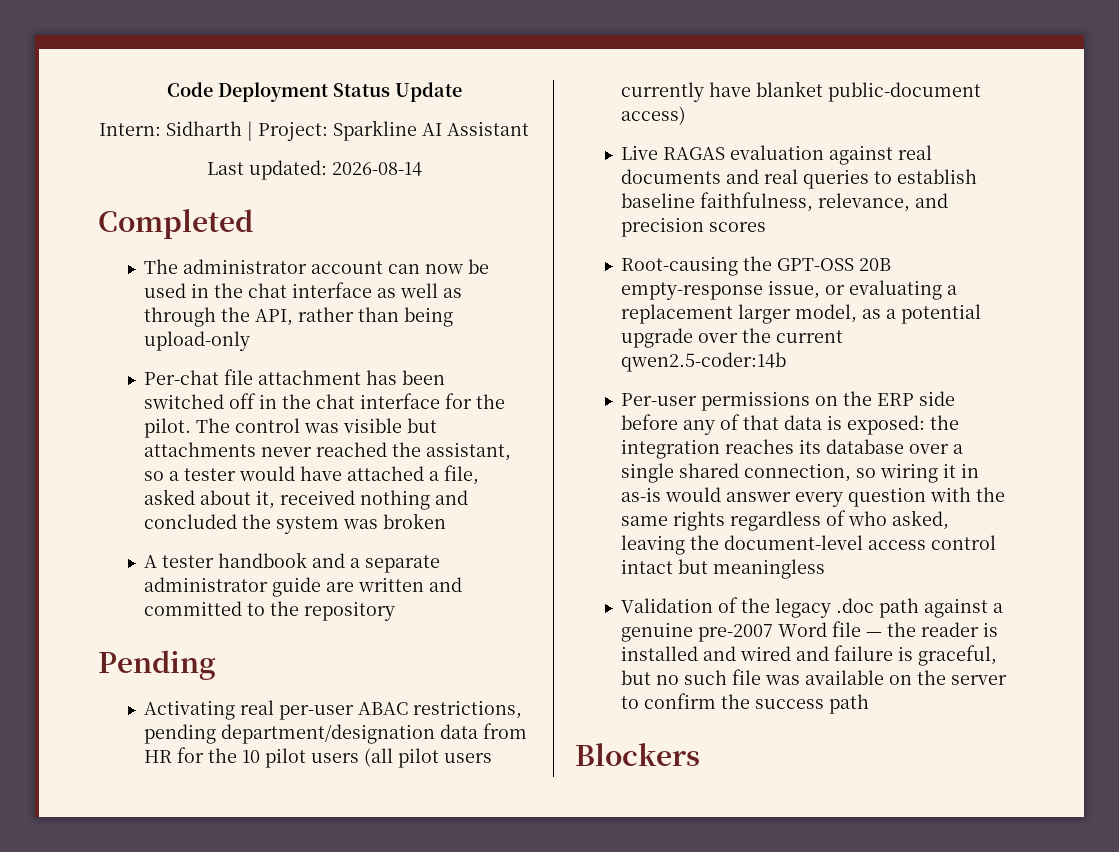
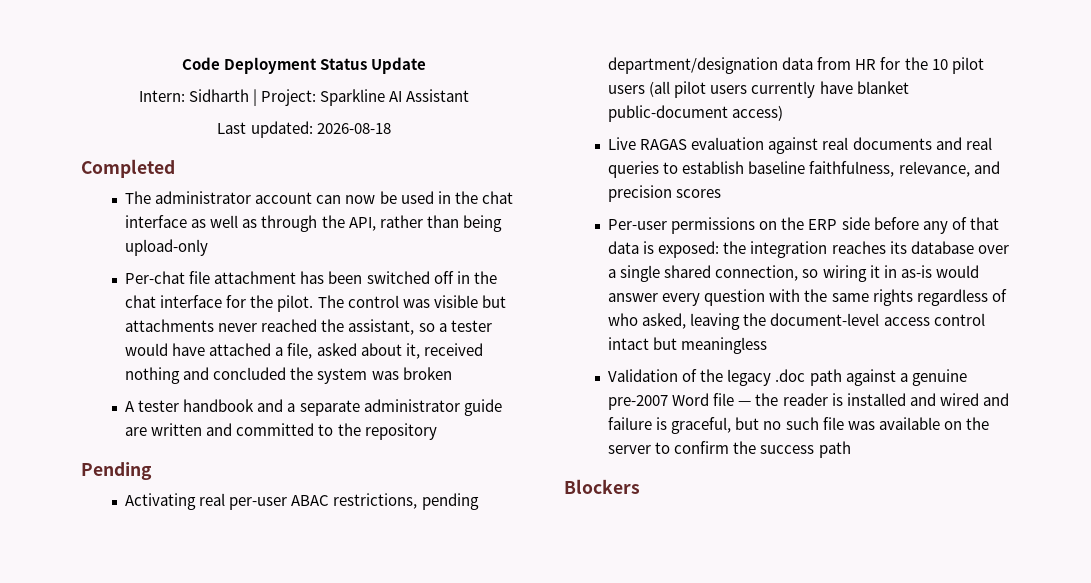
[331,162,422,176] 2026-08-14 -> [316,123,391,134] 2026-08-18
[621,256,892,276] [621,280,958,300] [621,304,982,324] [621,328,844,348] [621,352,787,372] // Root-causing the GPT-OSS 20B empty-response issue, or evaluating a replacement larger model, as a potential upgrade over the current qwen2.5-coder:14b -> (722, 193) none

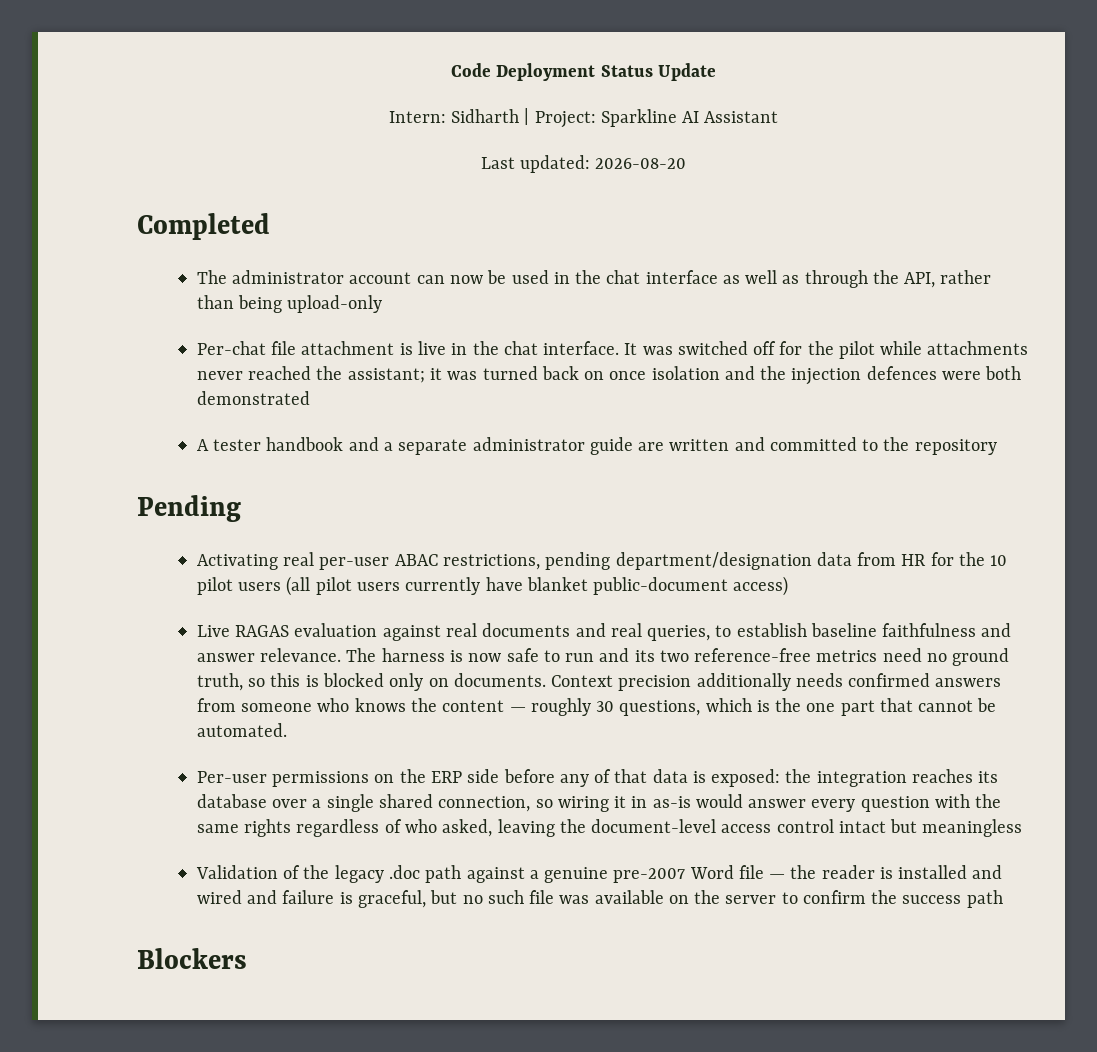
[316,123,391,134] 2026-08-18 -> [595,158,687,169] 2026-08-20
[300,271,497,284] [125,295,506,312] [125,319,492,335] [125,343,483,359] [125,367,452,384] has been switched off in the chat interface for the pilot. The control was visible but attachments never reached the assistant, so a tester would have attached a file, asked about it, received nothing and concluded the system was broken -> [399,341,1029,359] [196,366,1022,385] [196,391,310,405] is live in the chat interface. It was switched off for the pilot while attachments never reached the assistant; it was turned back on once isolation and the injection defences were both demonstrated
[608,161,660,178] queries -> [647,625,711,641] queries,
[809,161,1000,177] [608,185,722,202] faithfulness, relevance, and precision scores -> [882,623,1012,637] [196,648,1010,666] [196,673,1002,691] [196,698,997,716] [196,723,287,737] faithfulness and answer relevance. The harness is now safe to run and its two reference-free metrics need no ground truth, so this is blocked only on documents. Context precision additionally needs confirmed answers from someone who knows the content — roughly 30 questions, which is the one part that cannot be automated.

